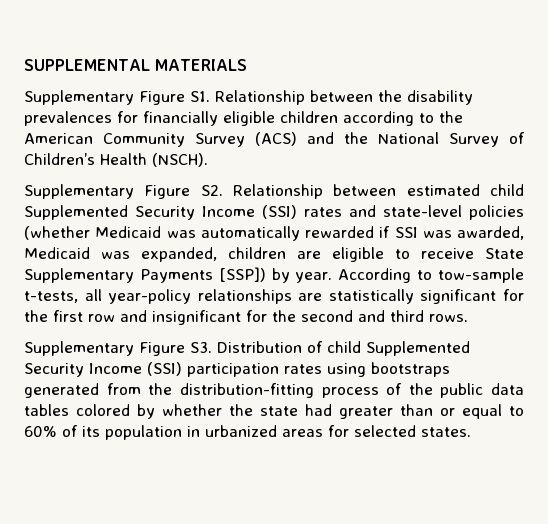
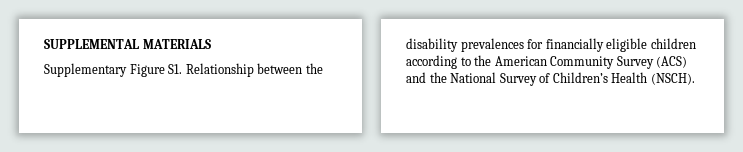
[24,184,524,199] [24,205,524,220] [24,226,524,241] [24,247,524,262] [24,267,524,283] [24,289,524,304] [24,310,468,325] [24,341,470,356] [24,362,450,377] [24,383,524,398] [24,404,524,419] [24,425,471,440] // Supplementary Figure S2. Relationship between estimated child Supplemented Security Income (SSI) rates and state-level policies (whether Medicaid was automatically rewarded if SSI was awarded, Medicaid was expanded, children are eligible to receive State Supplementary Payments [SSP]) by year. According to tow-sample t-tests, all year-policy relationships are statistically significant for the first row and insignificant for the second and third rows. // Supplementary Figure S3. Distribution of child Supplemented Security Income (SSI) participation rates using bootstraps generated from the distribution-fitting process of the public data tables colored by whether the state had greater than or equal to 60% of its population in urbanized areas for selected states. -> (695, 79) none

